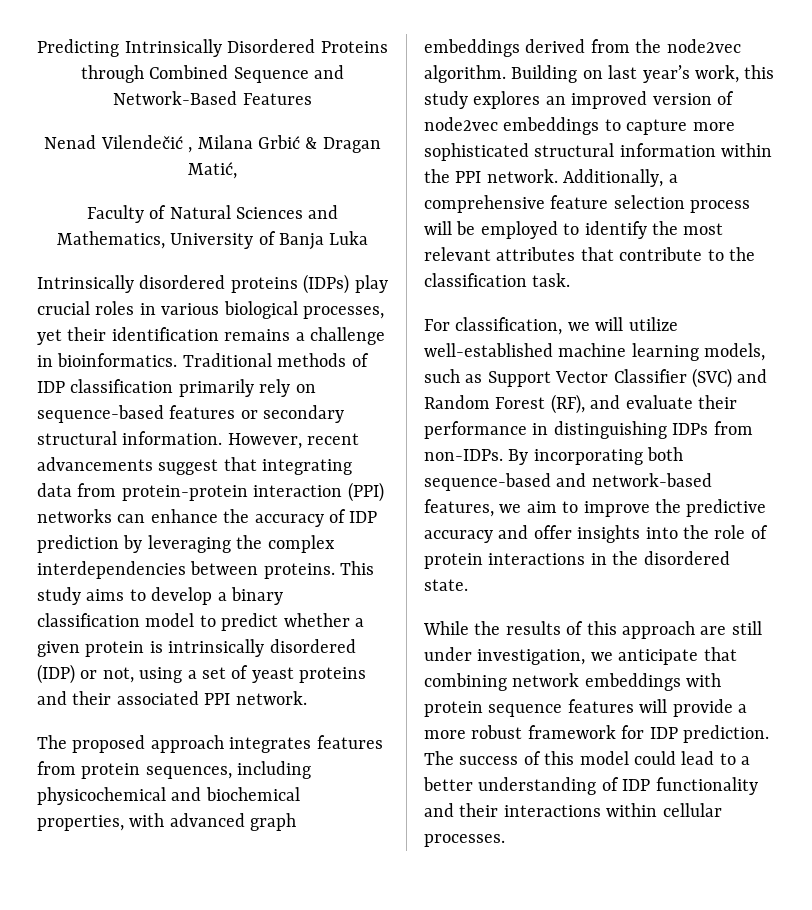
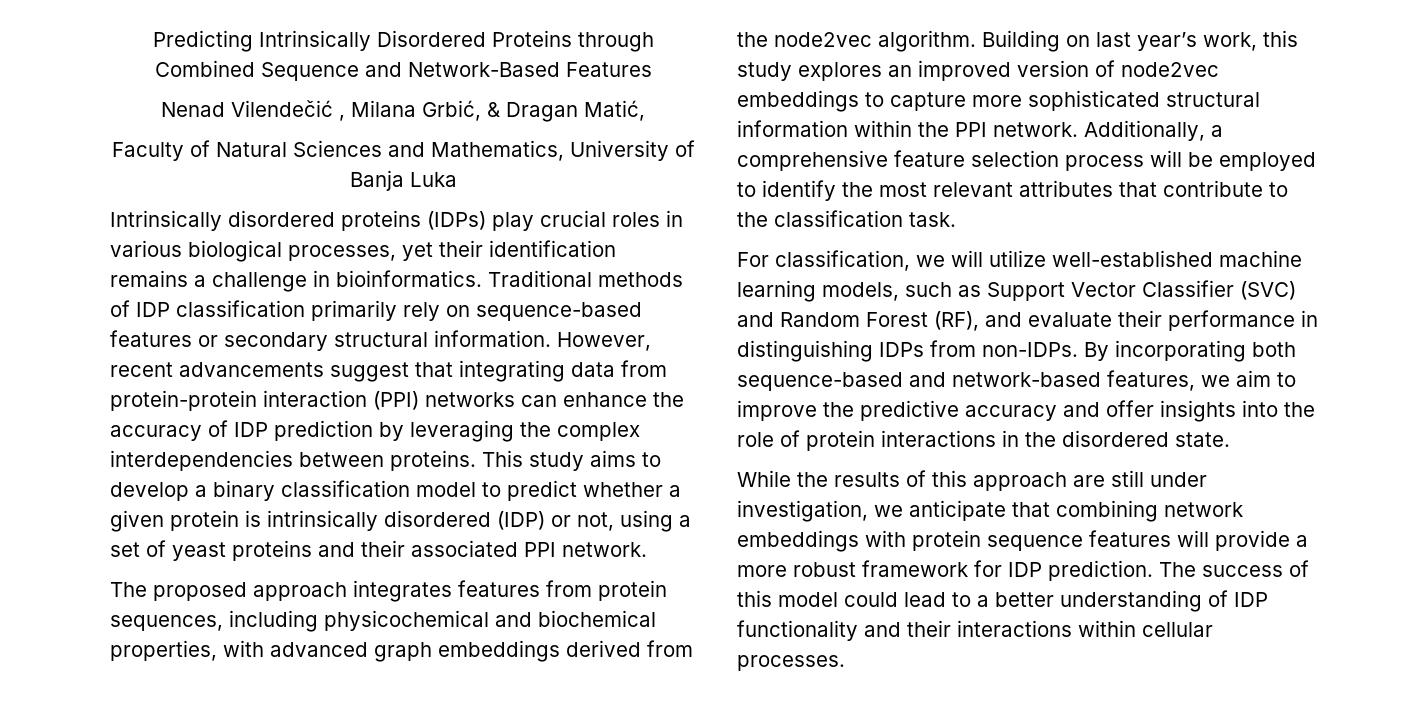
[257,135,300,149] Grbić -> [422,100,481,121] Grbić,

